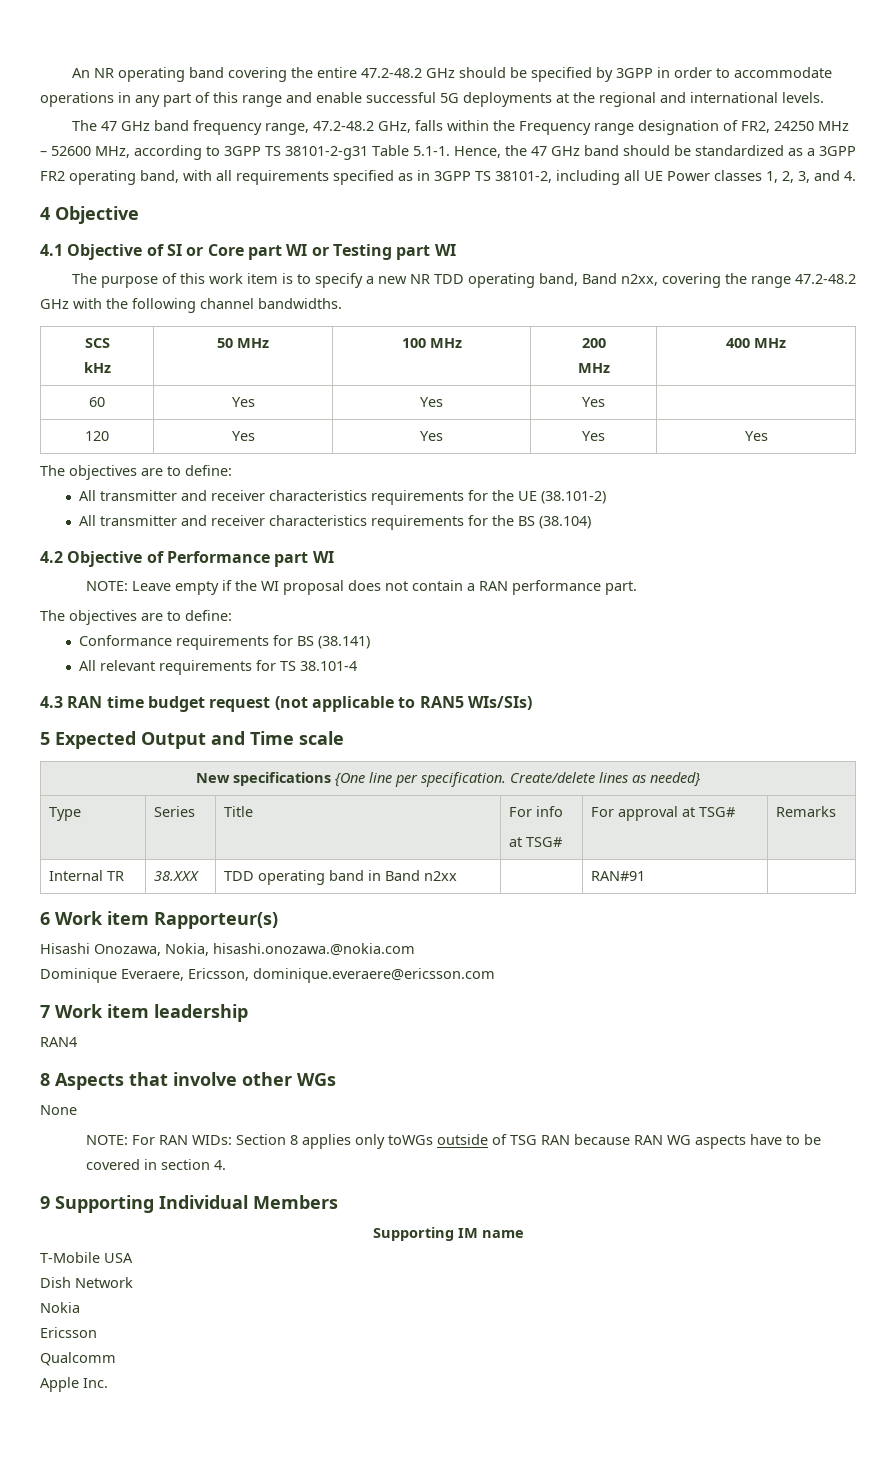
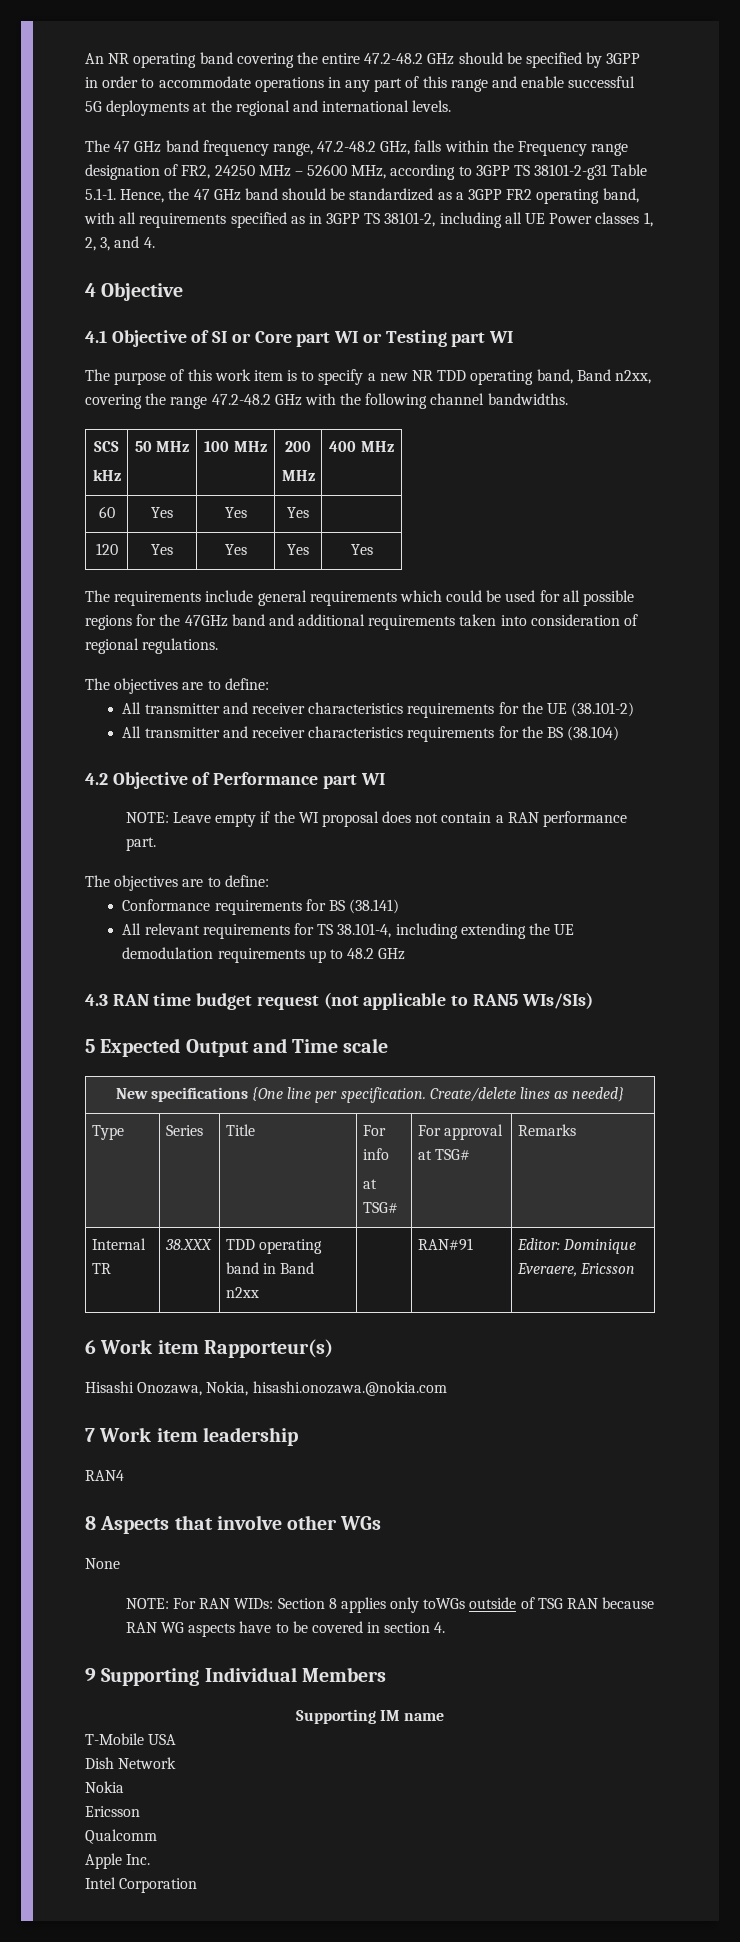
(768, 436) none -> [85,590,635,606] [85,614,639,630] [85,638,219,654] // The requirements include general requirements which could be used for all possible regions for the 47GHz band and additional requirements taken into consideration of regional regulations.
[299,661,357,671] 38.101-4 -> [337,923,575,939] [122,947,406,963] 38.101-4, including extending the UE demodulation requirements up to 48.2 GHz
(645, 876) none -> [516,1238,636,1254] [516,1263,635,1277] Editor: Dominique Everaere, Ericsson
[40,968,495,983] // Dominique Everaere, Ericsson, dominique.everaere@ericsson.com -> (447, 1388) none
(108, 1383) none -> [85,1877,198,1893] // Intel Corporation

